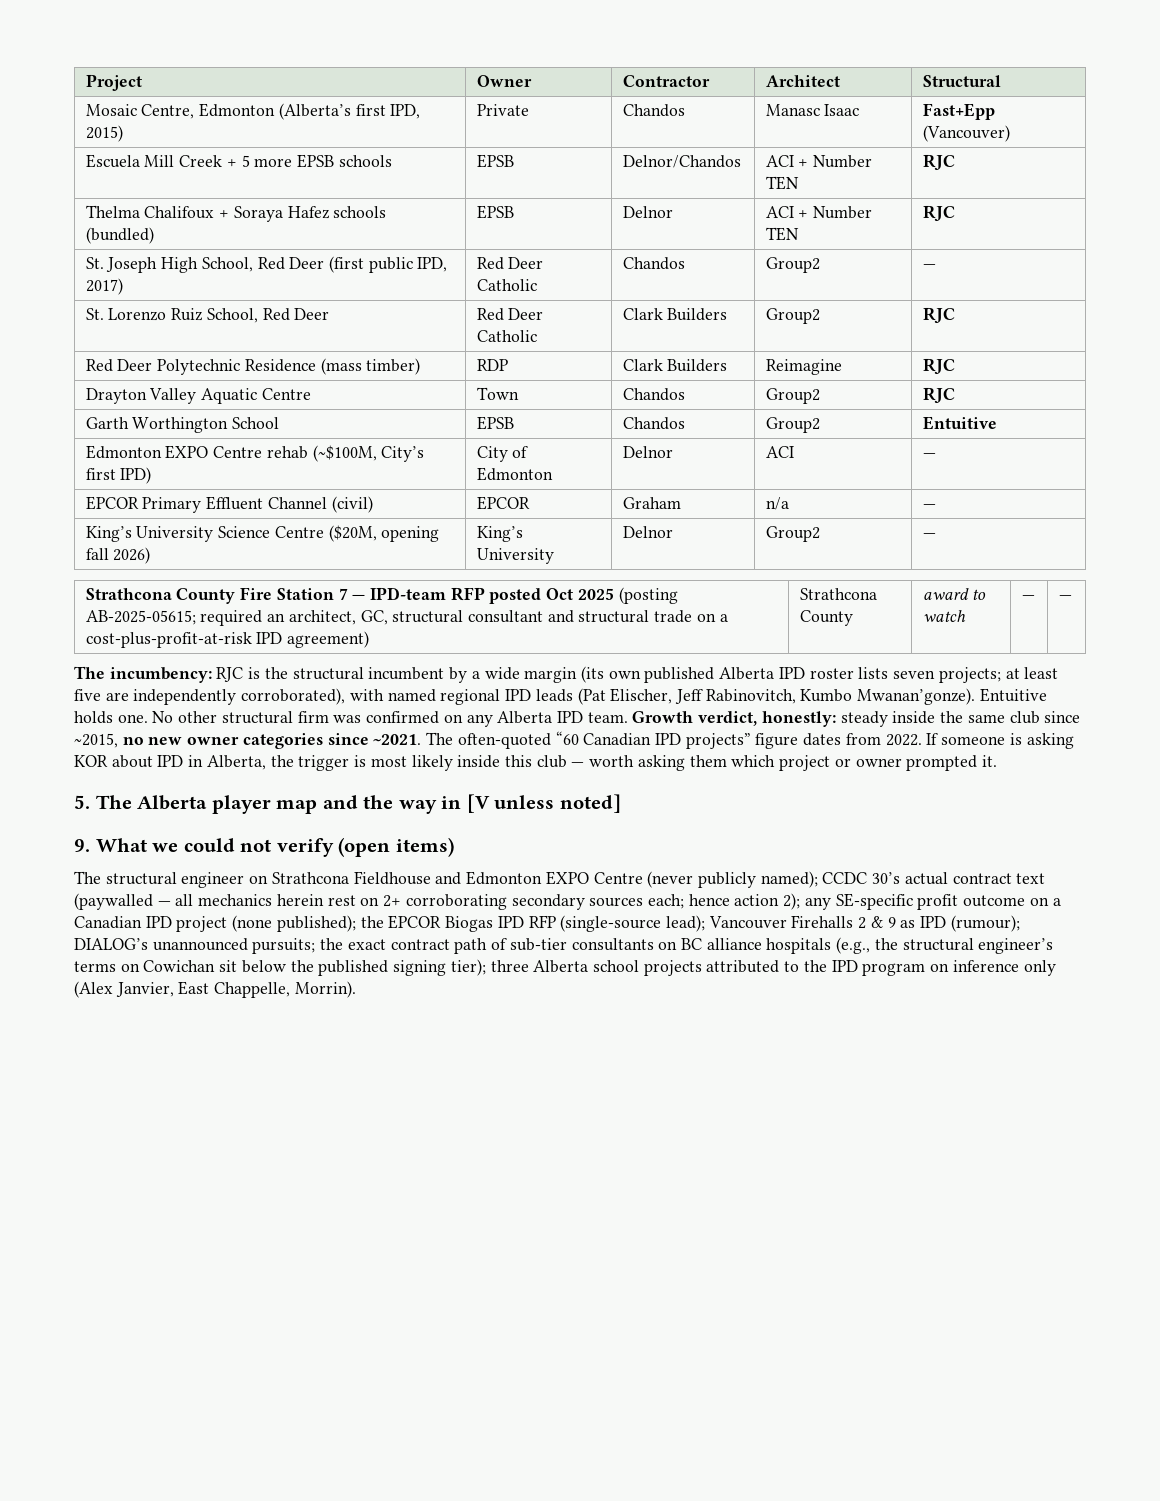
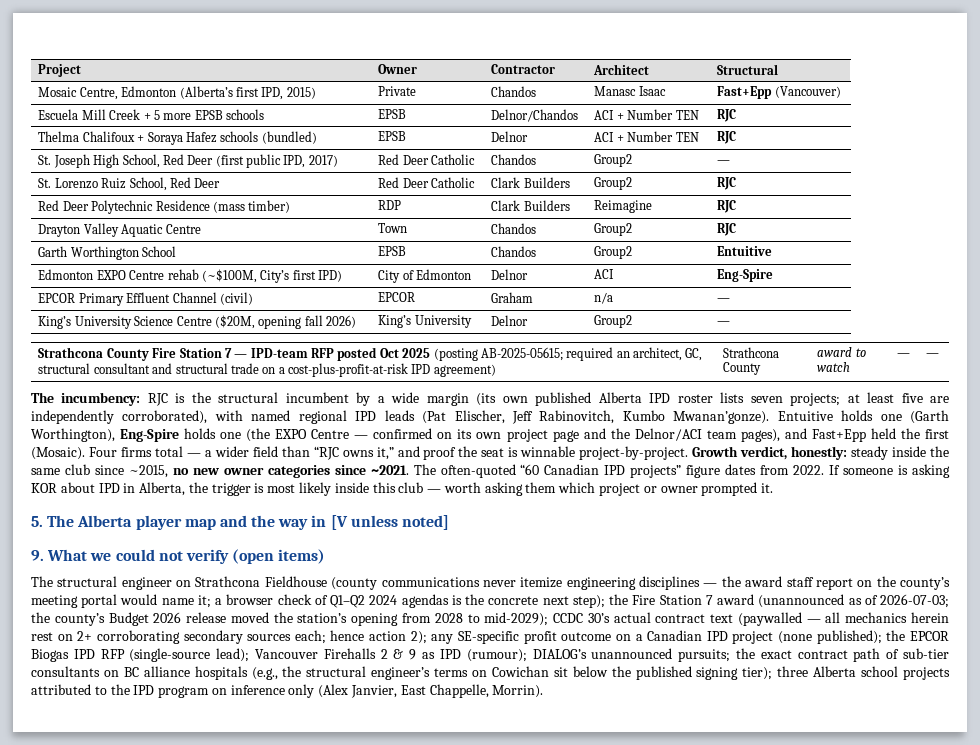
[922,453,936,458] — -> [717,269,774,282] Eng-Spire
[117,711,628,727] one. No other structural firm was confirmed on any Alberta IPD team. -> [880,410,949,424] [31,428,949,442] [31,446,689,460] one (Garth Worthington), Eng-Spire holds one (the EXPO Centre — confirmed on its own project page and the Delnor/ACI team pages), and Fast+Epp held the first (Mosaic). Four firms total — a wider field than “RJC owns it,” and proof the seat is winnable project-by-project.
[435,871,818,888] and Edmonton EXPO Centre (never publicly named); -> [331,576,950,590] [31,594,950,608] [31,612,549,626] (county communications never itemize engineering disciplines — the award staff report on the county’s meeting portal would name it; a browser check of Q1–Q2 2024 agendas is the concrete next step); the Fire Station 7 award (unannounced as of 2026-07-03; the county’s Budget 2026 release moved the station’s opening from 2028 to mid-2029);

